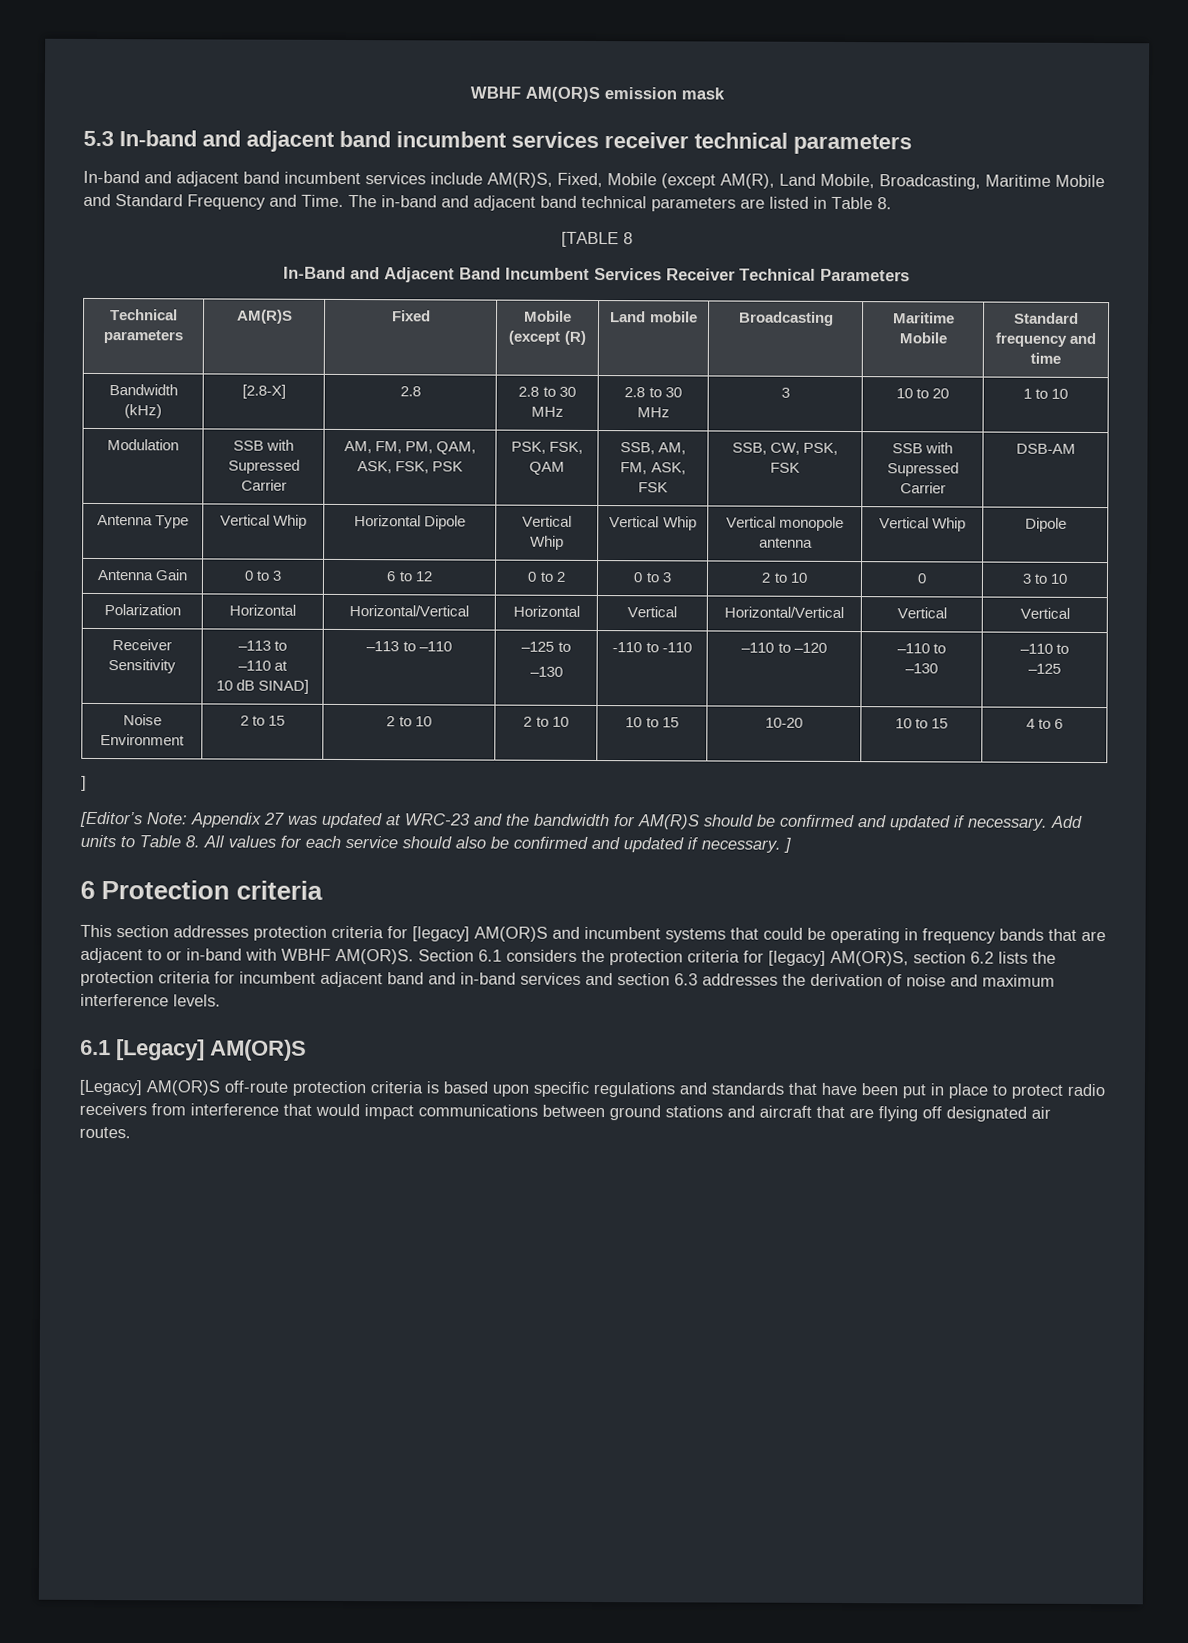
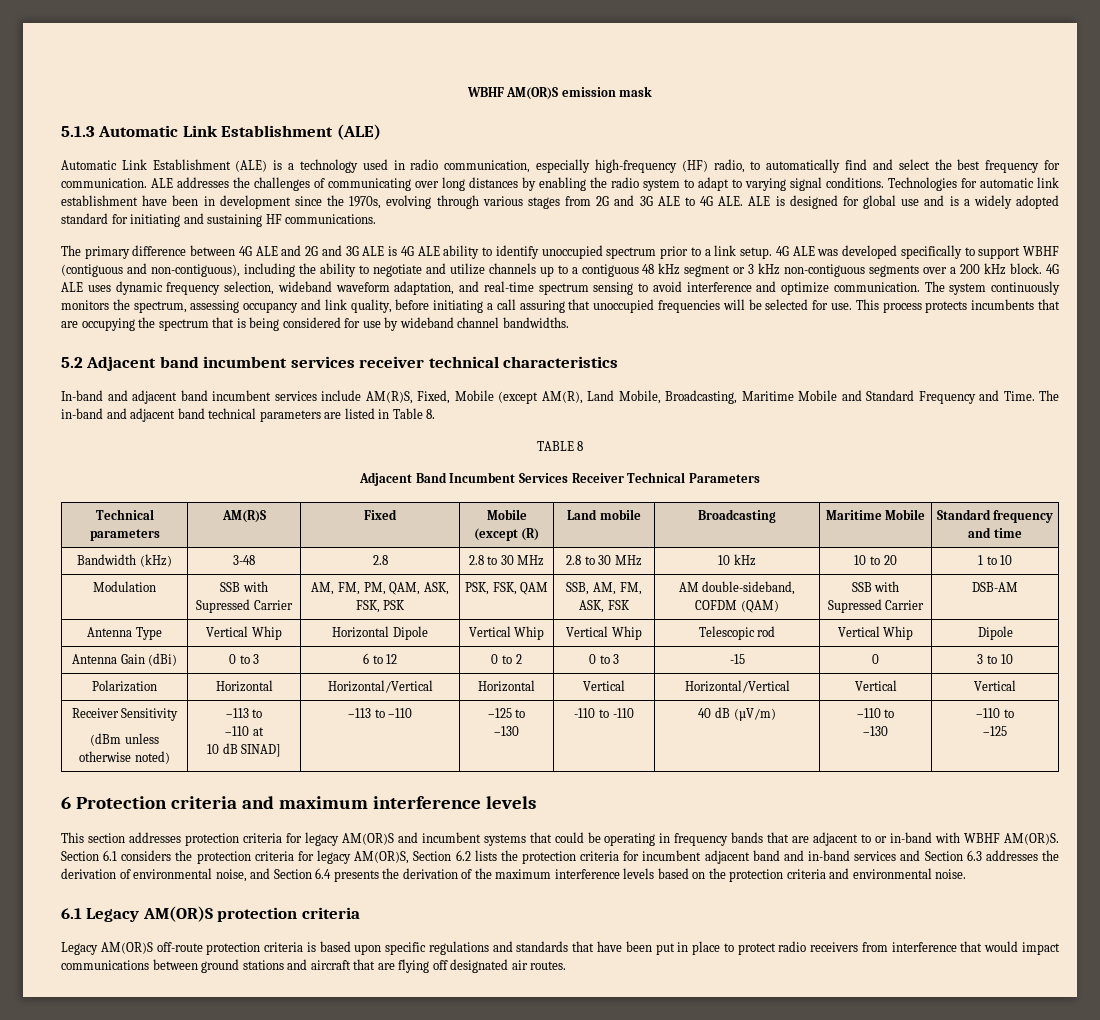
[83,130,335,152] 5.3 In-band and adjacent -> [61,124,381,140] [61,159,1061,173] [61,177,1059,191] [61,195,1059,209] [61,213,377,227] [61,245,1060,259] [61,263,1059,277] [61,281,1060,295] [61,299,1060,313] [61,317,569,331] [61,356,157,371] 5.1.3 Automatic Link Establishment (ALE) // Automatic Link Establishment (ALE) is a technology used in radio communication, especially high-frequency (HF) radio, to automatically find and select the best frequency for communication. ALE addresses the challenges of communicating over long distances by enabling the radio system to adapt to varying signal conditions. Technologies for automatic link establishment have been in development since the 1970s, evolving through various stages from 2G and 3G ALE to 4G ALE. ALE is designed for global use and is a widely adopted standard for initiating and sustaining HF communications. // The primary difference between 4G ALE and 2G and 3G ALE is 4G ALE ability to identify unoccupied spectrum prior to a link setup. 4G ALE was developed specifically to support WBHF (contiguous and non-contiguous), including the ability to negotiate and utilize channels up to a contiguous 48 kHz segment or 3 kHz non-contiguous segments over a 200 kHz block. 4G ALE uses dynamic frequency selection, wideband waveform adaptation, and real-time spectrum sensing to avoid interference and optimize communication. The system continuously monitors the spectrum, assessing occupancy and link quality, before initiating a call assuring that unoccupied frequencies will be selected for use. This process protects incumbents that are occupying the spectrum that is being considered for use by wideband channel bandwidths. // 5.2 Adjacent
[793,133,912,155] parameters -> [503,356,619,368] characteristics
[560,231,619,248] [TABLE -> [536,441,574,451] TABLE
[283,266,380,280] In-Band and -> (584, 446) none
[241,384,286,399] [2.8-X] -> [232,555,255,565] 3-48
[780,387,790,398] 3 -> [718,554,756,566] 10 kHz
[731,442,839,455] [770,462,800,473] SSB, CW, PSK, FSK -> [678,581,796,595] [695,600,779,613] AM double-sideband, COFDM (QAM)
[725,516,845,532] [758,537,813,548] Vertical monopole antenna -> [698,626,776,640] Telescopic rod
(189, 575) none -> [148,653,178,666] (dBi)
[761,572,807,583] 2 to 10 -> [729,654,745,664] -15
(176, 666) none -> [90,733,159,746] [79,751,170,764] // (dBm unless otherwise noted)
[741,642,827,653] –110 to –120 -> [698,707,776,721] 40 dB (µV/m)
[122,714,162,726] [100,734,185,746] [239,715,286,726] [386,716,432,727] [523,716,569,727] [625,717,679,728] [765,717,803,728] [894,718,949,729] [1025,718,1064,729] [81,775,87,791] [79,811,1083,831] [80,834,791,853] // Noise Environment | 2 to 15 | 2 to 10 | 2 to 10 | 10 to 15 | 10-20 | 10 to 15 | 4 to 6 // ] // [Editor’s Note: Appendix 27 was updated at WRC-23 and the bandwidth for AM(R)S should be confirmed and updated if necessary. Add units to Table 8. All values for each service should also be confirmed and updated if necessary. ] -> (1007, 731) none
(324, 890) none -> [241,796,536,809] and maximum interference levels
[412,926,470,942] [legacy] -> [304,832,339,846] legacy
[768,950,966,967] [legacy] AM(OR)S, section -> [317,850,452,864] legacy AM(OR)S, Section
[617,973,670,986] section -> [924,851,963,861] Section
[906,974,1055,987] [80,993,221,1007] [80,1039,307,1061] [79,1079,142,1096] noise and maximum interference levels. // 6.1 [Legacy] AM(OR)S // [Legacy] -> [133,868,967,882] [61,906,360,922] [61,942,98,955] environmental noise, and Section 6.4 presents the derivation of the maximum interference levels based on the protection criteria and environmental noise. // 6.1 Legacy AM(OR)S protection criteria // Legacy

